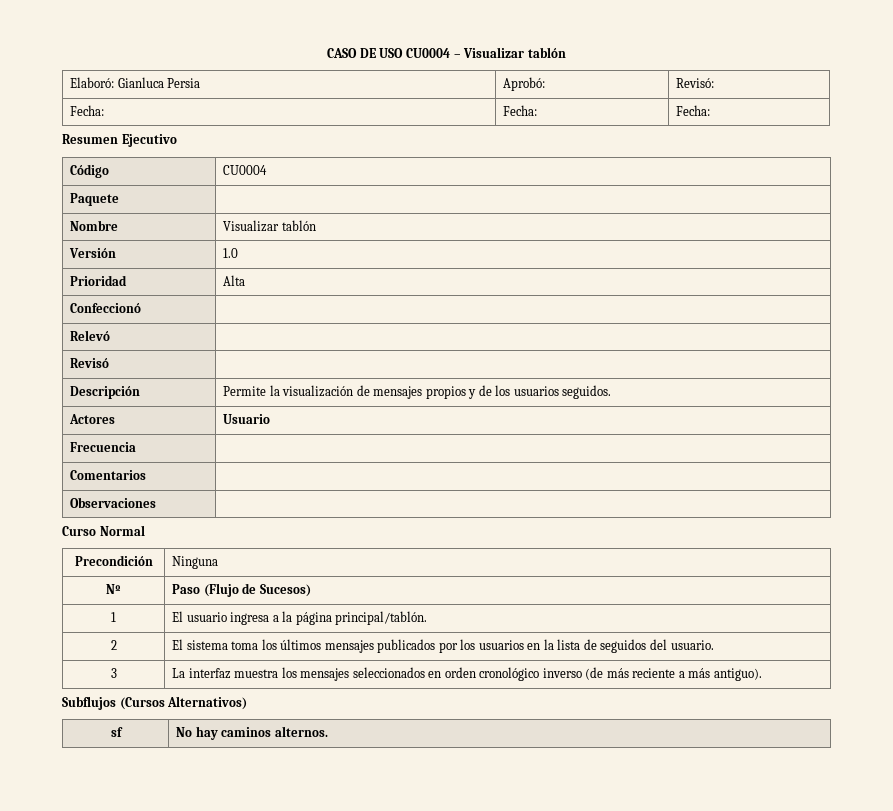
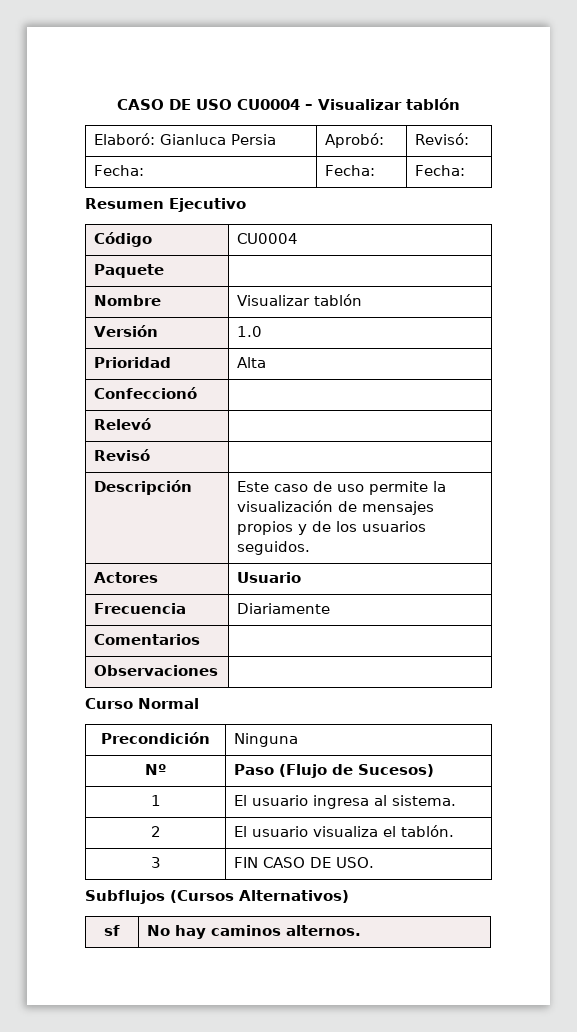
[223,386,267,396] Permite -> [237,481,429,495] Este caso de uso permite
(137, 447) none -> [237,603,331,614] Diariamente
[272,611,428,625] [110,640,117,650] [172,639,714,653] [110,668,117,678] [172,667,762,681] a la página principal/tablón. // 2 | El sistema toma los últimos mensajes publicados por los usuarios en la lista de seguidos del usuario. // 3 | La interfaz muestra los mensajes seleccionados en orden cronológico inverso (de más reciente a más antiguo). -> [374,795,457,806] [150,826,161,837] [234,825,455,837] [150,857,161,868] [234,857,375,868] al sistema. // 2 | El usuario visualiza el tablón. // 3 | FIN CASO DE USO.

